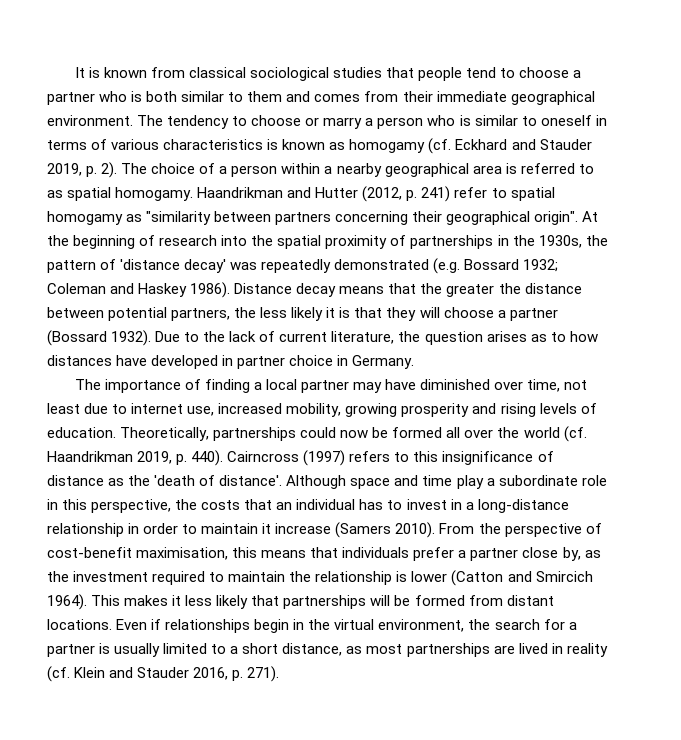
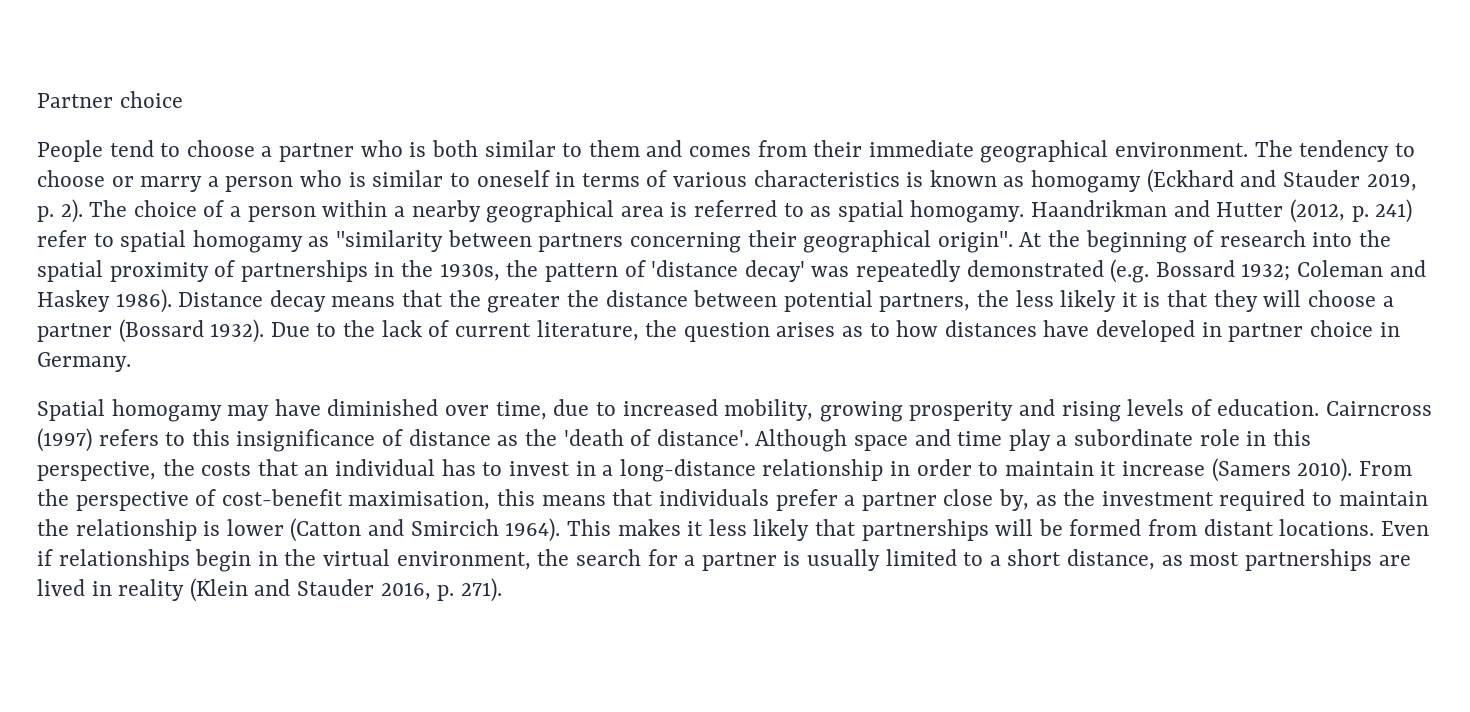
[74,67,463,81] It is known from classical sociological studies that people -> [37,91,183,108] [37,140,103,162] Partner choice // People
[428,138,508,154] (cf. Eckhard -> [1146,169,1234,193] (Eckhard
[74,379,349,393] The importance of finding a local partner -> [37,399,222,422] Spatial homogamy
[564,380,588,390] [47,403,215,416] not least due to internet use, -> [553,399,616,416] due to
[120,426,587,442] [47,450,224,466] Theoretically, partnerships could now be formed all over the world (cf. Haandrikman 2019, p. 440). -> (1320, 407) none
[47,666,106,682] (cf. Klein -> [189,578,248,602] (Klein

